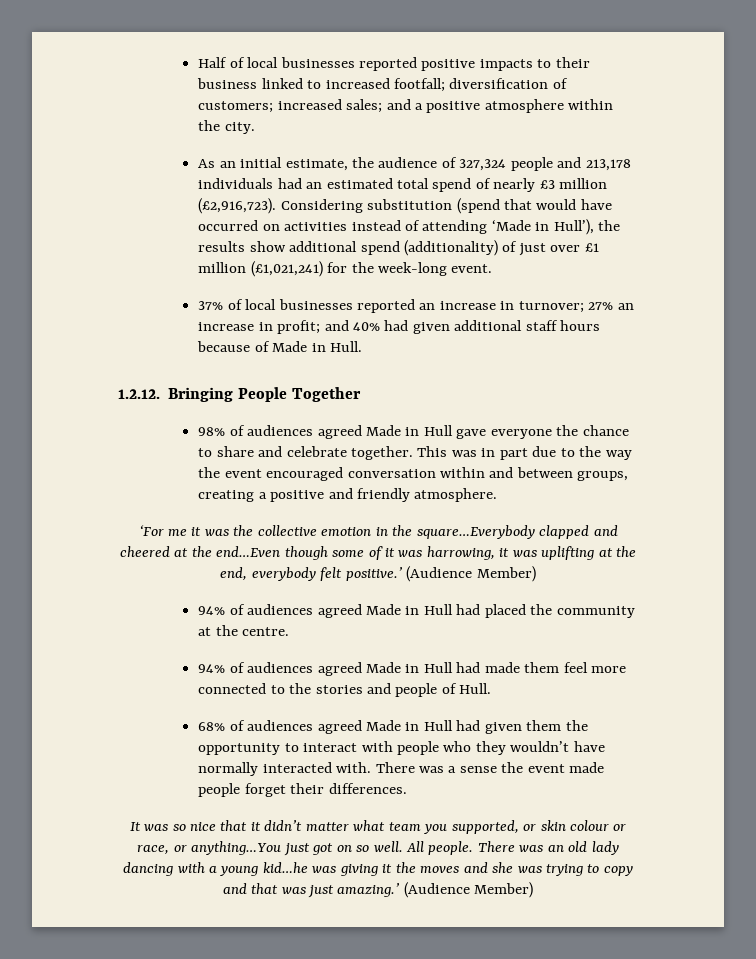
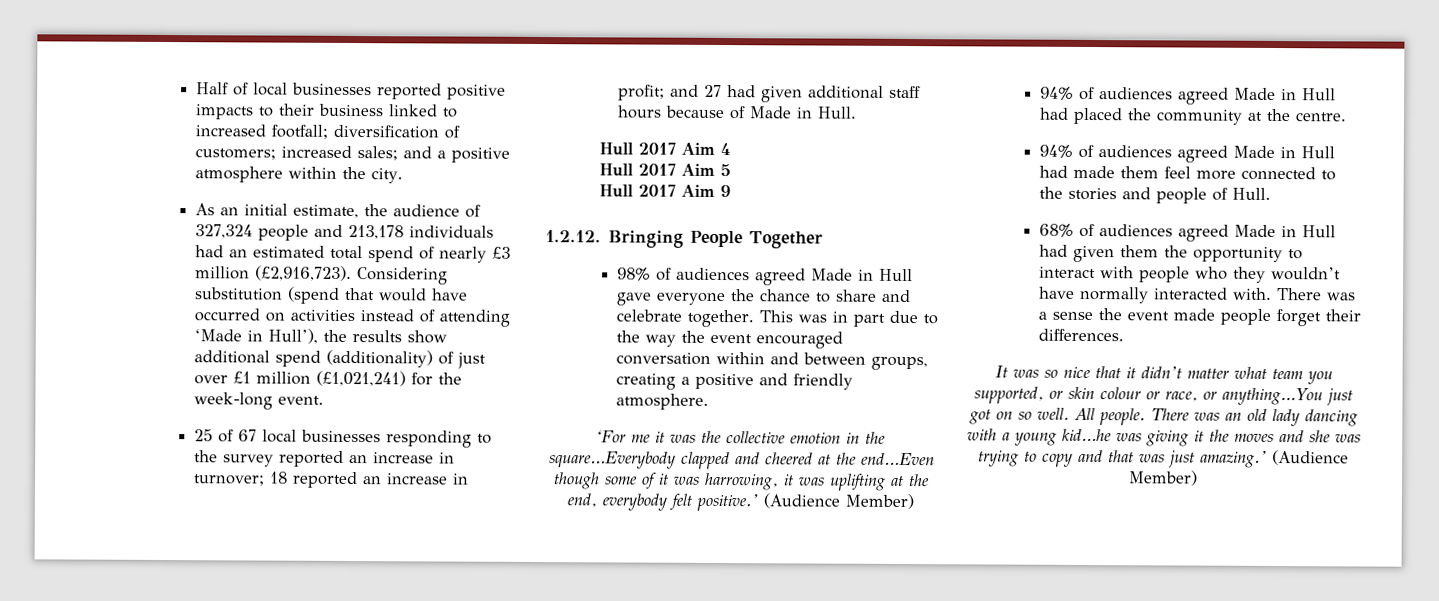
[198,299,353,310] 37% of local businesses -> [193,429,492,448] [193,450,274,467] 25 of 67 local businesses responding to the survey
[588,302,614,310] 27% -> [269,471,358,489] 18 reported
[352,322,380,331] 40% -> [703,84,722,98] 27
(362, 346) none -> [598,142,731,156] [598,163,731,177] [598,184,731,198] // Hull 2017 Aim 4 // Hull 2017 Aim 5 // Hull 2017 Aim 9

